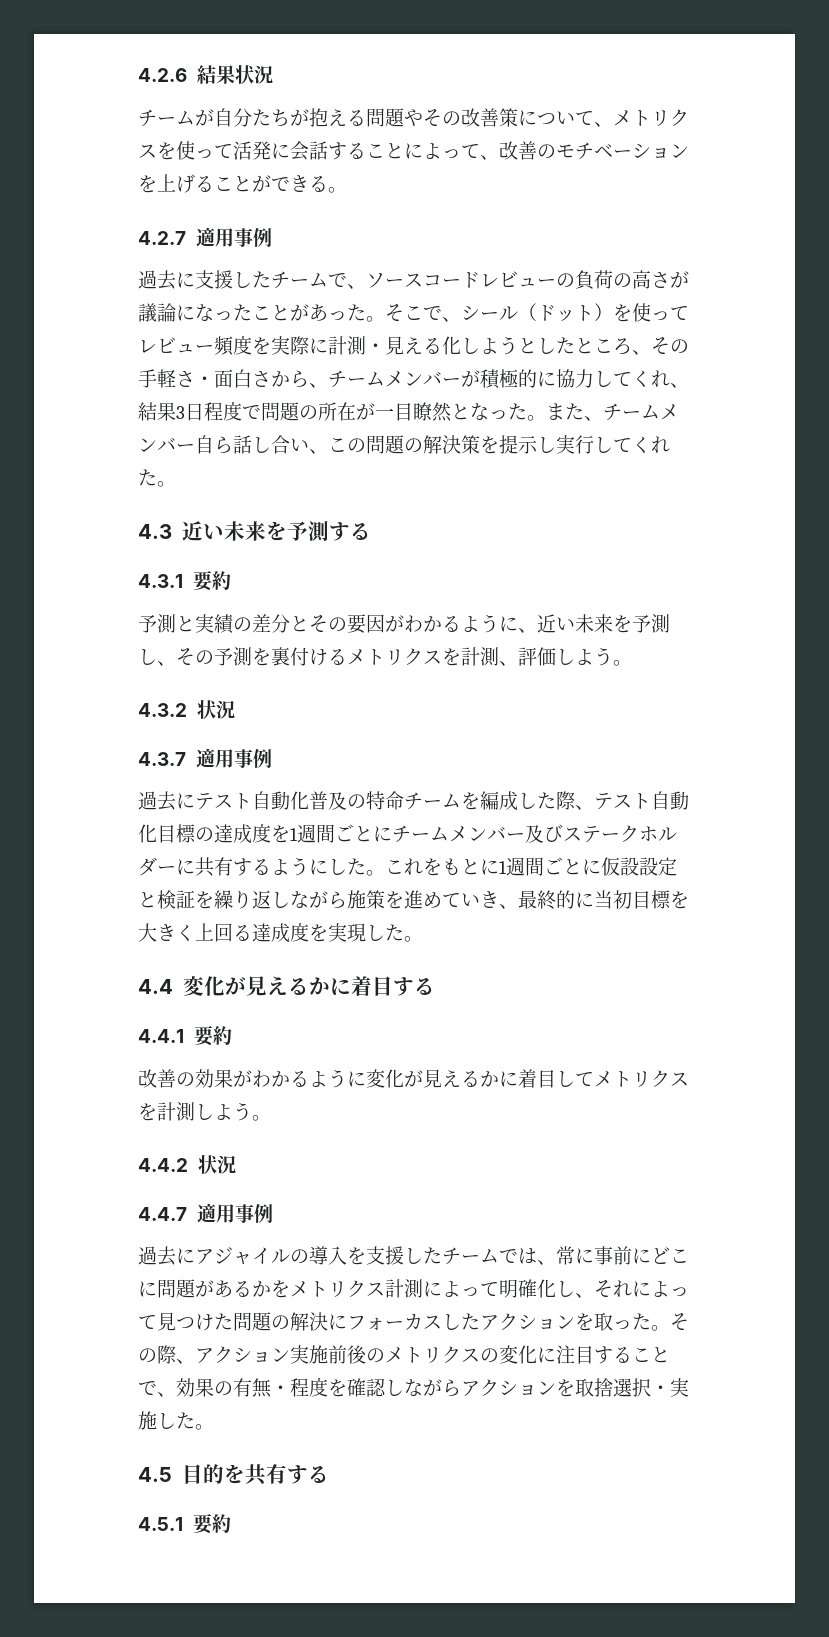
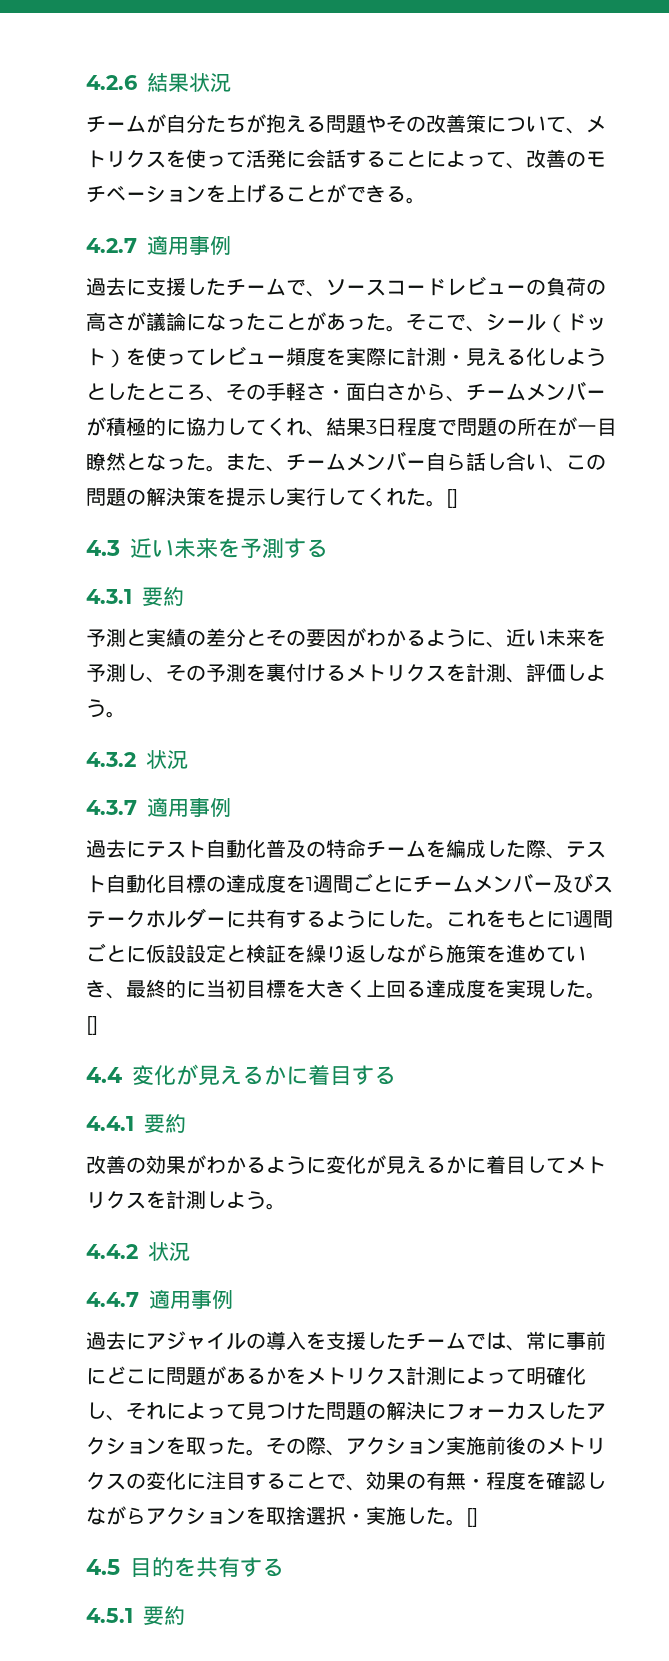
(176, 484) none -> [446,489,458,508] []
(423, 939) none -> [86,1016,98,1035] []
(214, 1427) none -> [466,1508,478,1527] []

